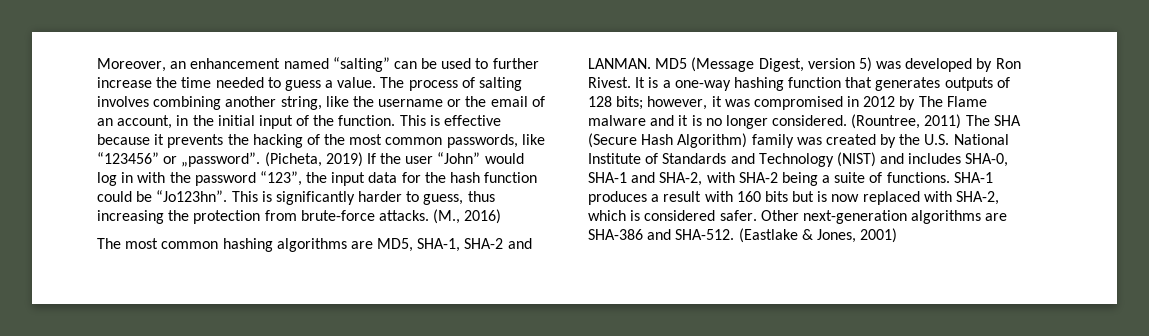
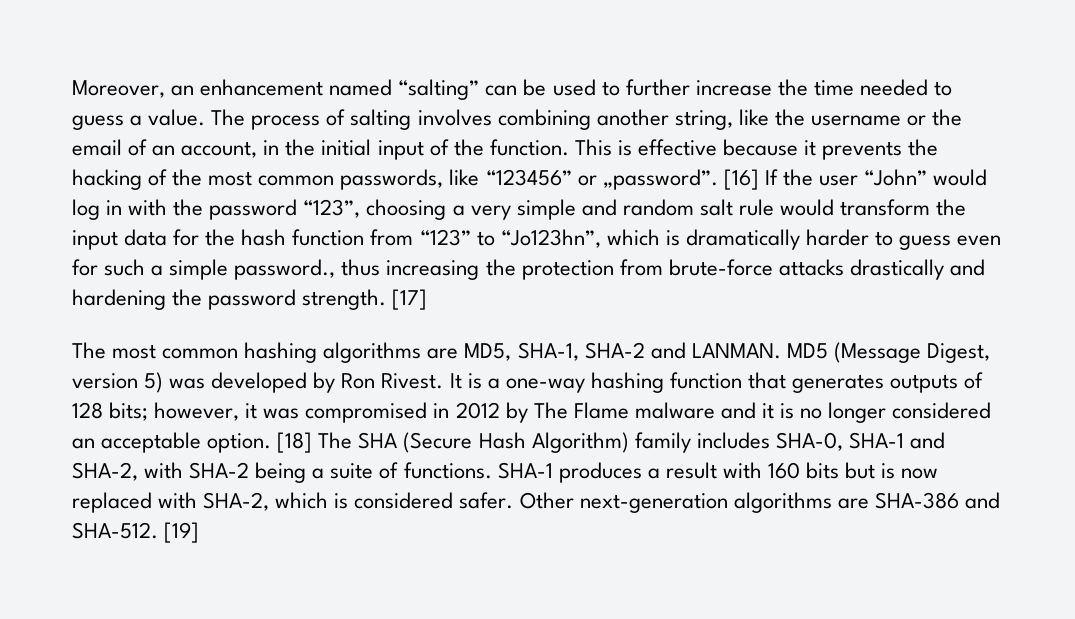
[264,152,363,167] (Picheta, 2019) -> [723,169,759,190] [16]
(302, 178) none -> [366,199,931,220] choosing a very simple and random salt rule would transform
[97,190,464,205] could be “Jo123hn”. This is significantly harder to guess, -> [370,229,1002,250] [72,259,336,280] from “123” to “Jo123hn”, which is dramatically harder to guess even for such a simple password.,
[378,209,502,224] attacks. (M., 2016) -> [778,259,985,280] [72,289,428,310] attacks drastically and hardening the password strength. [17]
[772,114,962,129] considered. (Rountree, 2011) -> [892,402,992,419] [72,432,313,453] considered an acceptable option. [18]
[796,134,1009,148] [588,152,905,167] was created by the U.S. National Institute of Standards and Technology (NIST) and -> (691, 442) none
[738,228,898,243] (Eastlake & Jones, 2001) -> [164,522,200,543] [19]

